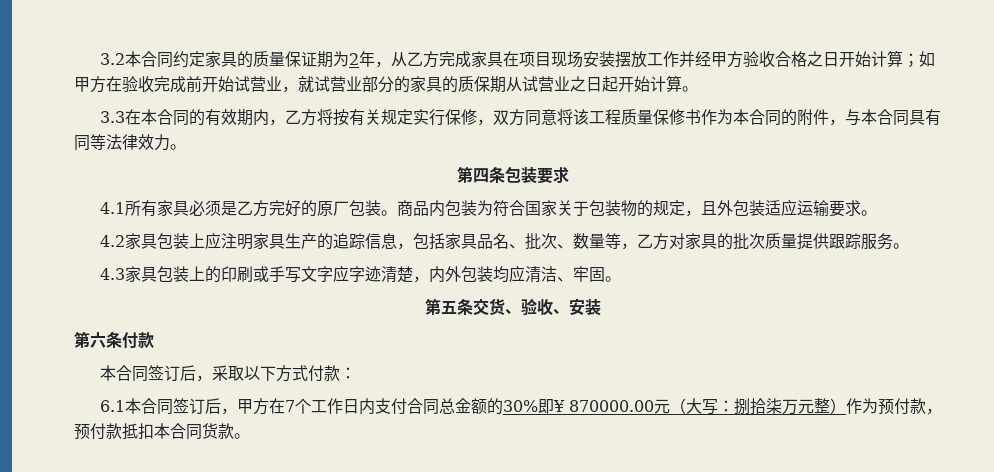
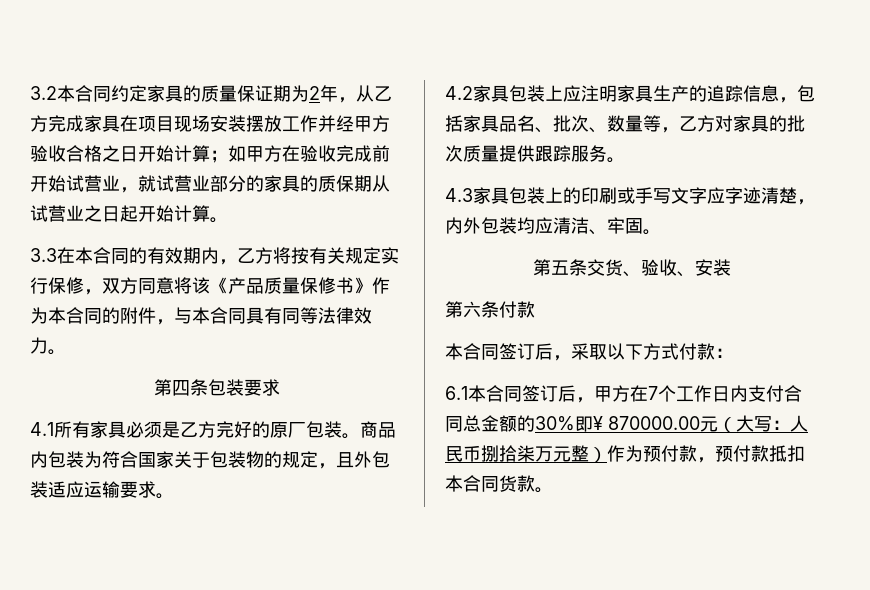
[589,109,622,125] 工程 -> [210,277,264,294] 《产品
(702, 117) none -> [354,277,372,294] 》
(735, 406) none -> [790,415,808,432] [445,445,481,462] 人民币

